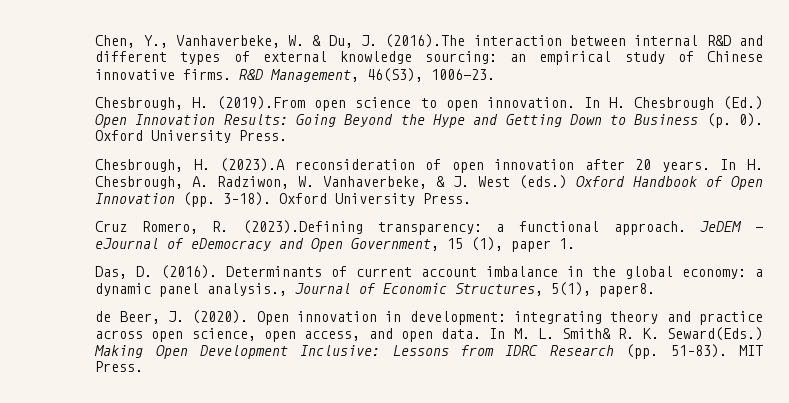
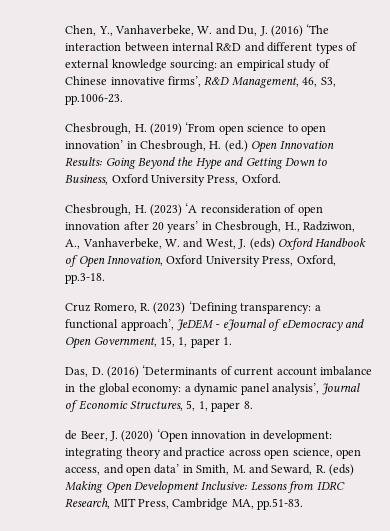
[312,35,322,46] & -> [215,25,236,35] and
[385,34,466,48] (2016).The -> [270,24,330,37] (2016) ‘The
[183,69,232,80] firms. -> [168,76,202,87] firms’,
[367,68,496,82] [95,96,306,110] 46(S3), 1006-23. // Chesbrough, H. (2019).From -> [302,77,336,87] [65,94,124,105] [65,122,216,135] 46, S3, pp.1006-23. // Chesbrough, H. (2019) ‘From
[486,96,763,110] innovation. In H. Chesbrough (Ed.) -> [65,140,248,152] innovation’ in Chesbrough, H. (ed.)
[634,113,763,128] [95,130,288,143] [95,158,286,172] Business (p. 0). Oxford University Press. // Chesbrough, H. (2023).A -> [65,174,281,186] [65,203,198,216] Business, Oxford University Press, Oxford. // Chesbrough, H. (2023) ‘A
[661,159,764,172] [95,175,764,190] [95,192,472,207] years. In H. Chesbrough, A. Radziwon, W. Vanhaverbeke, & J. West (eds.) Oxford Handbook of Open Innovation (pp. 3–18). Oxford University Press. -> [167,221,355,233] [65,238,367,250] [65,255,336,268] [65,273,106,284] years’ in Chesbrough, H., Radziwon, A., Vanhaverbeke, W. and West, J. (eds) Oxford Handbook of Open Innovation, Oxford University Press, Oxford, pp.3-18.
[243,220,364,234] (2023).Defining -> [153,301,237,314] (2023) ‘Defining
[613,221,686,235] approach. -> [120,319,174,331] approach’,
[447,237,504,251] 15 (1), -> [160,336,188,347] 15, 1,
[161,265,323,279] (2016). Determinants -> [107,365,218,378] (2016) ‘Determinants
[207,283,288,296] analysis., -> [271,383,319,395] analysis’,
[551,282,656,297] 5(1), paper8. -> [186,400,253,412] 5, 1, paper 8.
[192,310,289,325] (2020). Open -> [121,429,188,442] (2020) ‘Open
[441,327,764,341] data. In M. L. Smith& R. K. Seward(Eds.) -> [154,464,355,476] data’ in Smith, M. and Seward, R. (eds)
[549,344,764,359] [95,361,144,372] Research (pp. 51–83). MIT Press. -> [65,498,304,510] Research, MIT Press, Cambridge MA, pp.51-83.

